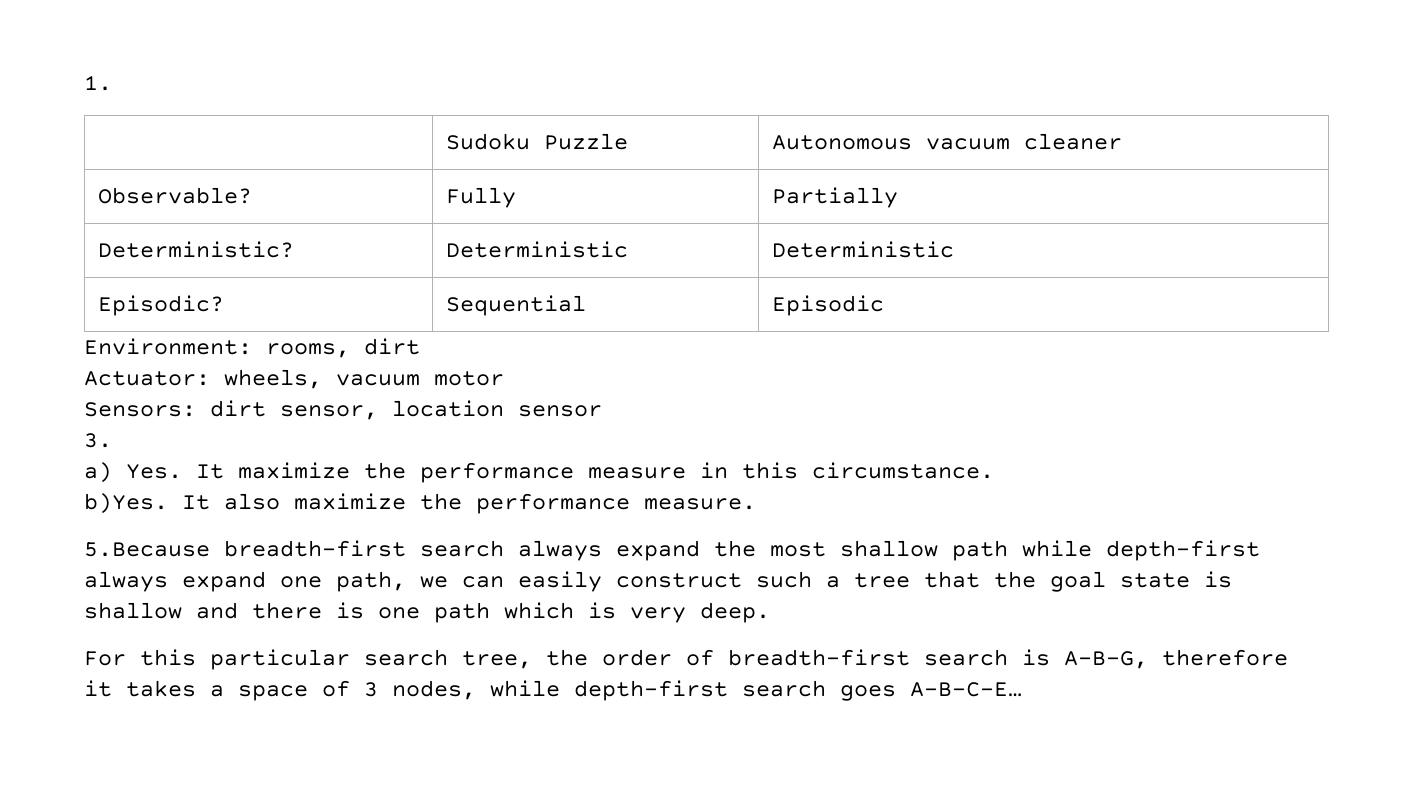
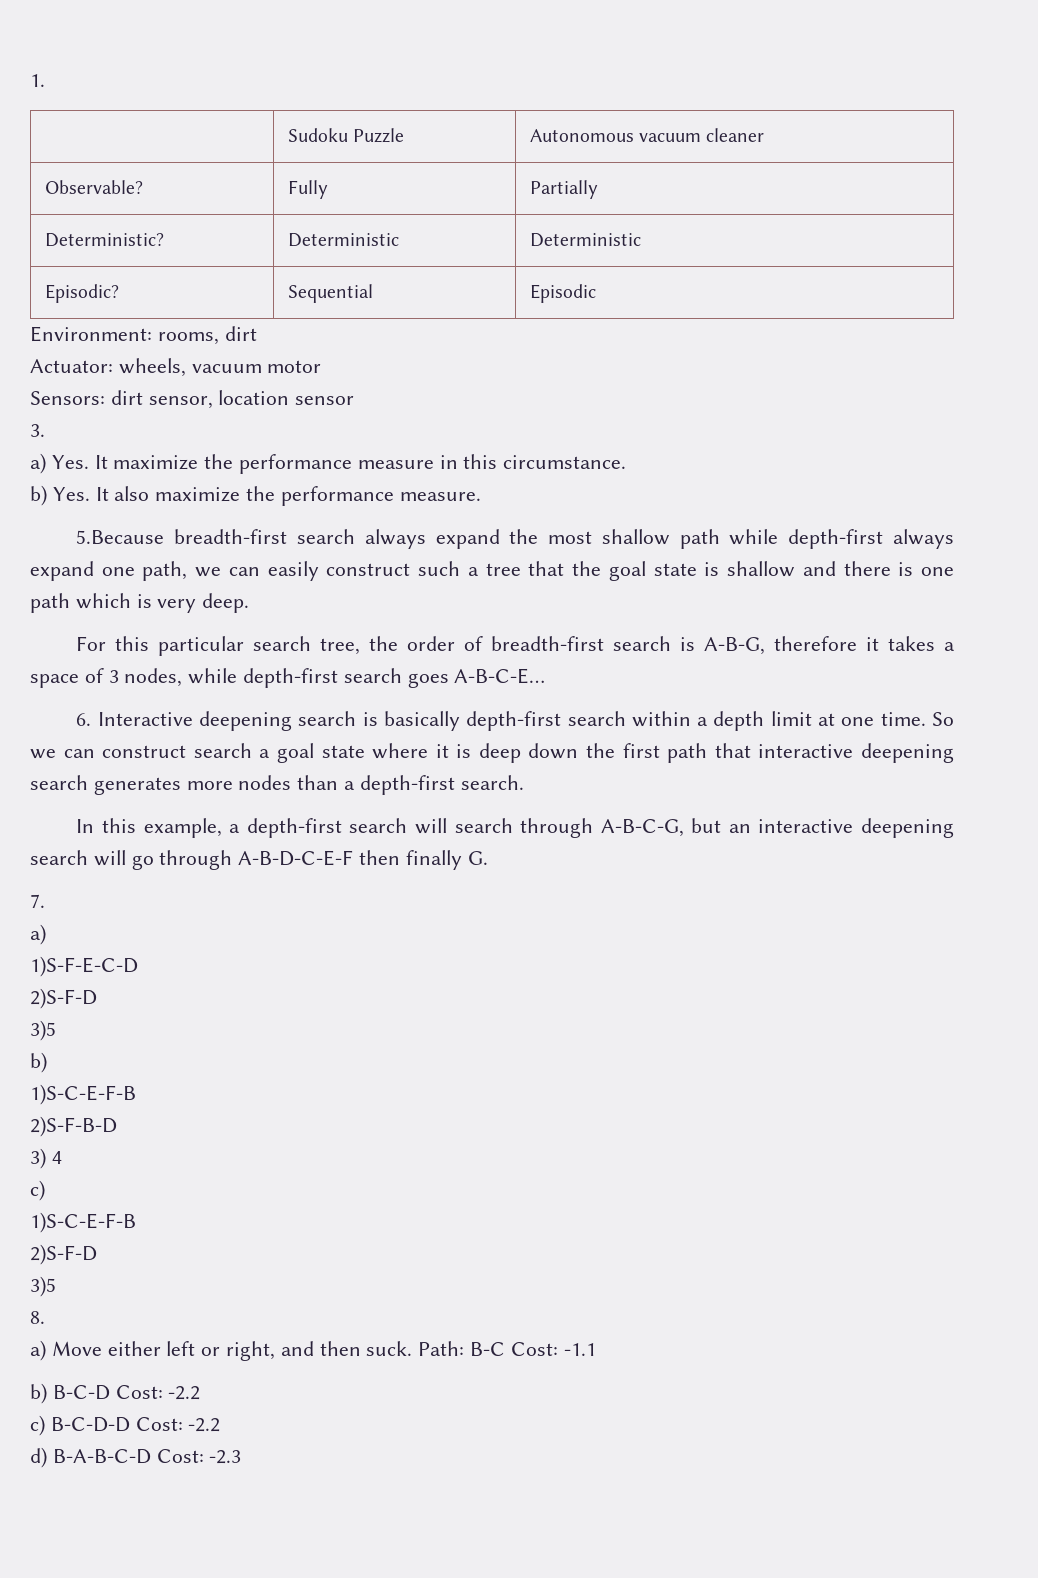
[84,493,168,514] b)Yes. -> [30,485,90,506] b) Yes.
(1022, 689) none -> [76,711,954,731] [30,743,955,763] [30,775,524,795] [76,818,954,838] [30,850,488,870] [30,894,45,908] [30,924,46,945] [30,956,138,977] [30,988,97,1009] [30,1020,56,1041] [30,1052,47,1073] [30,1084,136,1105] [30,1116,117,1137] [30,1148,62,1169] [30,1180,45,1201] [30,1212,136,1233] [30,1244,97,1265] [30,1276,56,1297] [30,1311,45,1324] [30,1340,596,1361] [30,1383,201,1404] [30,1415,221,1436] [30,1447,242,1468] // 6. Interactive deepening search is basically depth-first search within a depth limit at one time. So we can construct search a goal state where it is deep down the first path that interactive deepening search generates more nodes than a depth-first search. // In this example, a depth-first search will search through A-B-C-G, but an interactive deepening search will go through A-B-D-C-E-F then finally G. // 7. // a) // 1)S-F-E-C-D // 2)S-F-D // 3)5 // b) // 1)S-C-E-F-B // 2)S-F-B-D // 3) 4 // c) // 1)S-C-E-F-B // 2)S-F-D // 3)5 // 8. // a) Move either left or right, and then suck. Path: B-C Cost: -1.1 // b) B-C-D Cost: -2.2 // c) B-C-D-D Cost: -2.2 // d) B-A-B-C-D Cost: -2.3

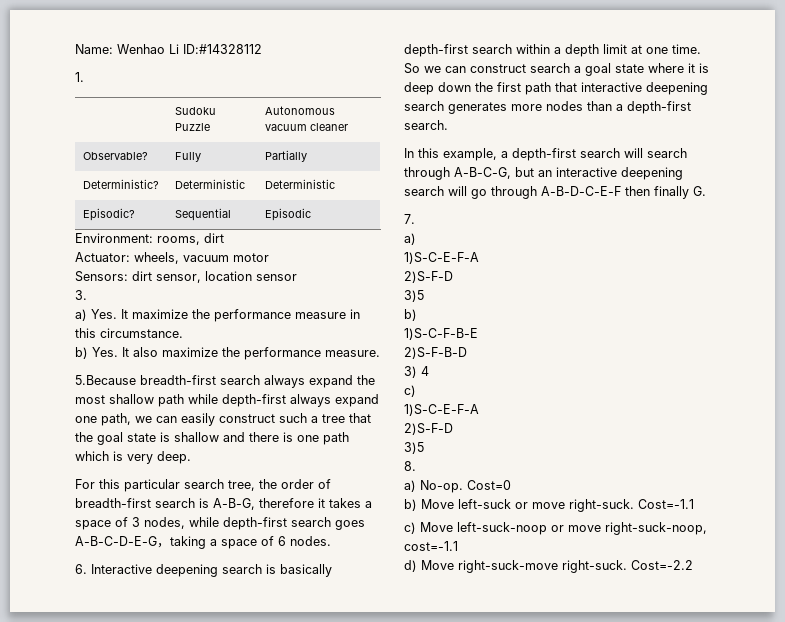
(30, 80) none -> [75,44,262,54] Name: Wenhao Li ID:#14328112 //
[454,668,546,684] A-B-C-E… -> [75,536,331,549] A-B-C-D-E-G，taking a space of 6 nodes.
[30,956,138,977] 1)S-F-E-C-D -> [404,252,479,264] 1)S-C-E-F-A
[30,1084,136,1105] 1)S-C-E-F-B -> [404,328,478,340] 1)S-C-F-B-E
[30,1212,136,1233] 1)S-C-E-F-B -> [404,404,479,416] 1)S-C-E-F-A
[51,1341,596,1361] [30,1383,201,1404] [30,1415,221,1436] [30,1447,242,1468] Move either left or right, and then suck. Path: B-C Cost: -1.1 // b) B-C-D Cost: -2.2 // c) B-C-D-D Cost: -2.2 // d) B-A-B-C-D Cost: -2.3 -> [420,480,511,493] [404,499,694,512] [404,522,707,535] [404,541,458,551] [404,560,693,573] No-op. Cost=0 // b) Move left-suck or move right-suck. Cost=-1.1 // c) Move left-suck-noop or move right-suck-noop, cost=-1.1 // d) Move right-suck-move right-suck. Cost=-2.2

